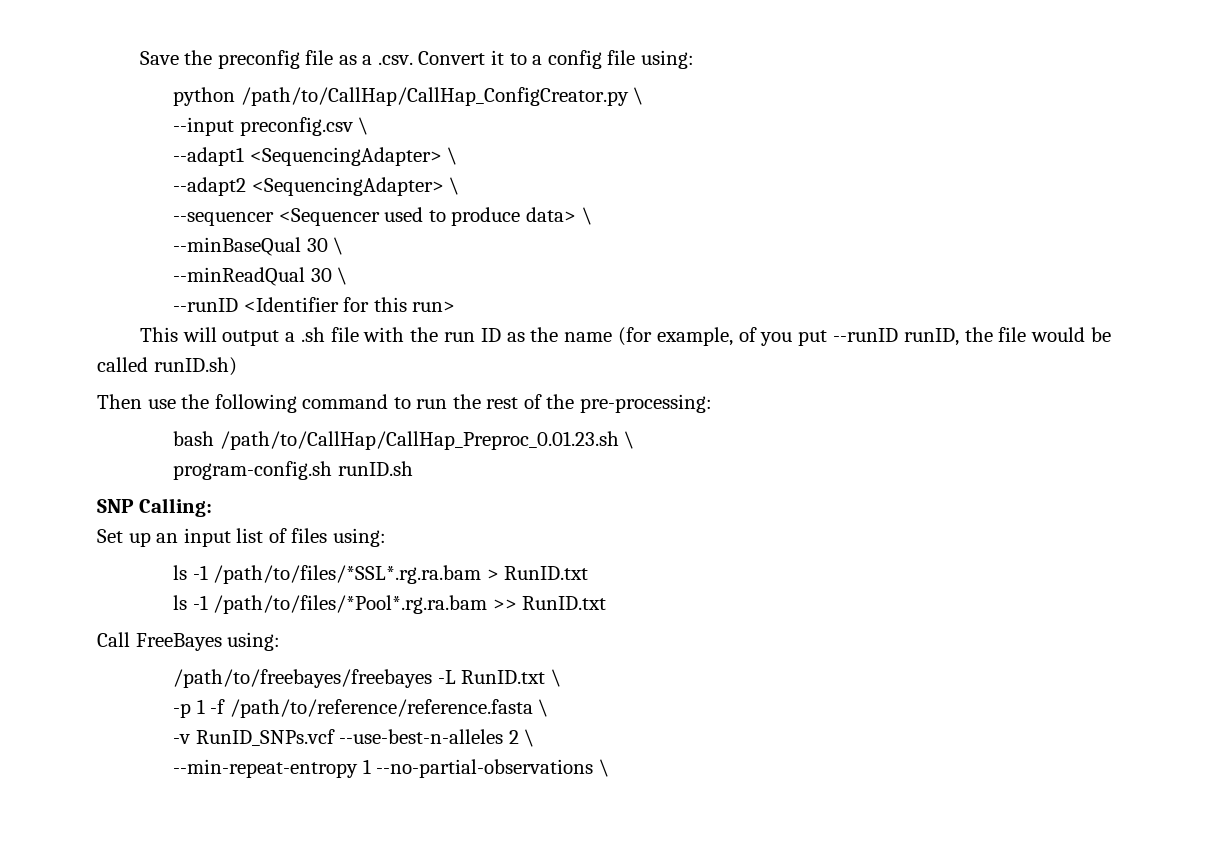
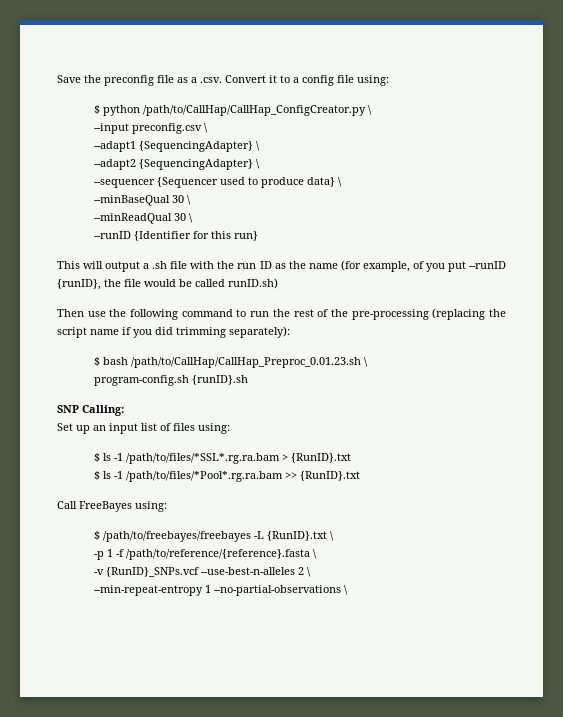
(694, 59) none -> [93,105,100,114] $
[249,147,442,166] <SequencingAdapter> -> [138,141,253,152] {SequencingAdapter}
[251,177,444,196] <SequencingAdapter> -> [138,159,253,170] {SequencingAdapter}
[278,208,380,226] <Sequencer -> [156,177,218,188] {Sequencer
[525,207,576,222] data> -> [306,177,335,187] data}
[243,297,339,312] <Identifier -> [133,231,191,241] {Identifier
[412,301,456,312] run> -> [233,231,258,241] run}
[903,328,959,346] runID, -> [57,279,101,290] {runID},
[579,394,712,413] pre-processing: // -> [351,308,506,320] [57,326,290,338] [93,357,100,366] pre-processing (replacing the script name if you did trimming separately): // $
[337,461,413,476] runID.sh -> [191,375,248,385] {runID}.sh
(386, 537) none -> [93,453,100,462] $
[504,566,589,580] RunID.txt // -> [290,453,351,463] [93,471,100,480] {RunID}.txt // $
[522,596,607,610] RunID.txt -> [299,471,360,481] {RunID}.txt
(281, 641) none -> [93,531,100,540] $
[461,670,546,684] RunID.txt -> [266,531,327,541] {RunID}.txt
[229,699,533,718] /path/to/reference/reference.fasta -> [125,549,310,560] /path/to/reference/{reference}.fasta
[195,729,335,746] RunID_SNPs.vcf -> [105,567,199,577] {RunID}_SNPs.vcf

